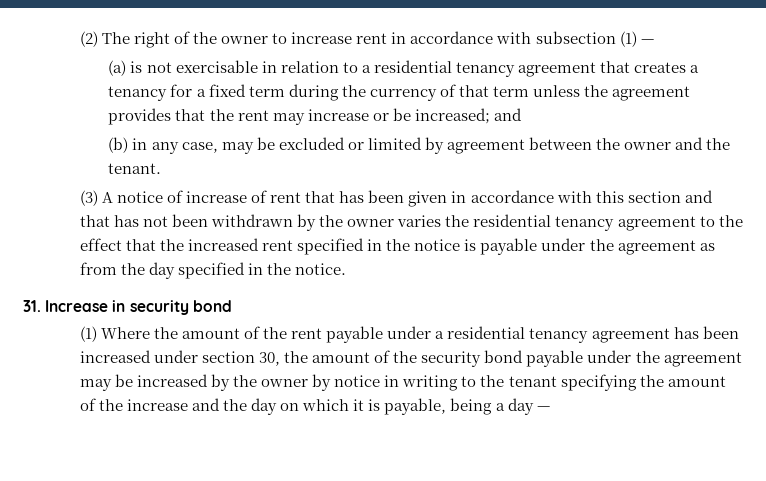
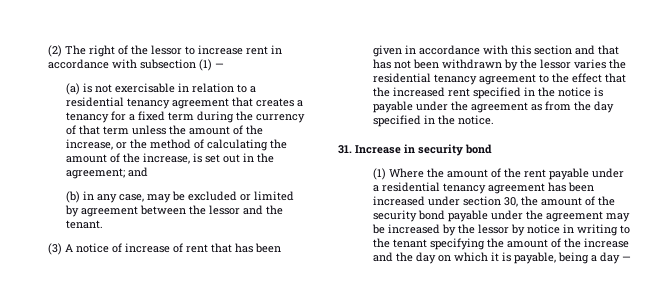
[221,36,269,44] owner -> [151,45,183,55] lessor
[612,86,691,101] [108,108,490,125] agreement provides that the rent may increase or be increased; -> [189,125,264,135] [66,139,288,151] [66,153,275,164] [66,168,126,179] amount of the increase, or the method of calculating the amount of the increase, is set out in the agreement;
[624,142,672,150] owner -> [209,205,241,215] lessor
[347,219,395,227] owner -> [540,59,572,69] lessor
[261,379,309,387] owner -> [478,224,510,234] lessor

